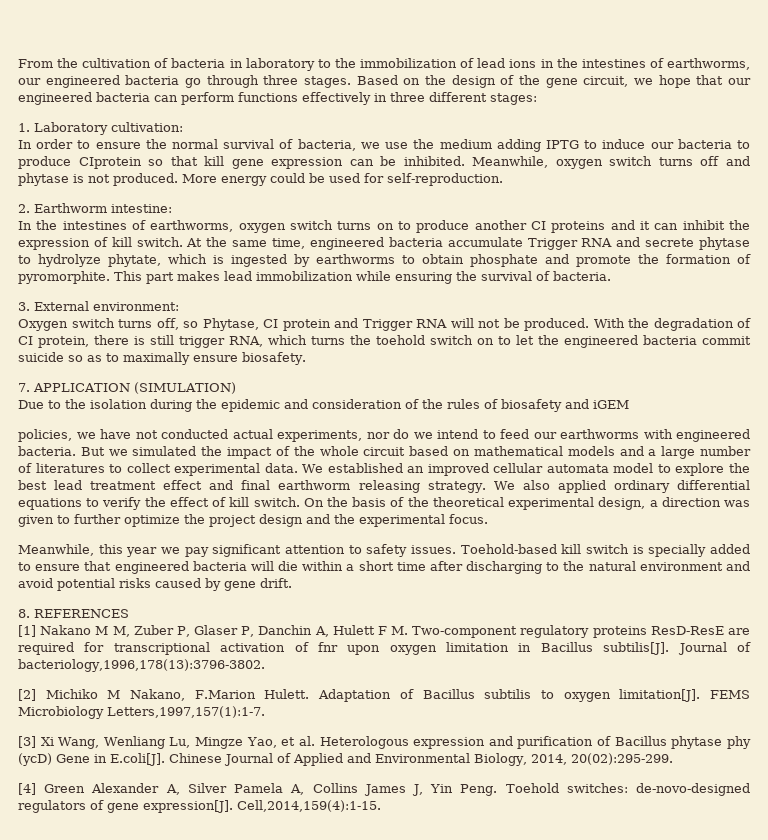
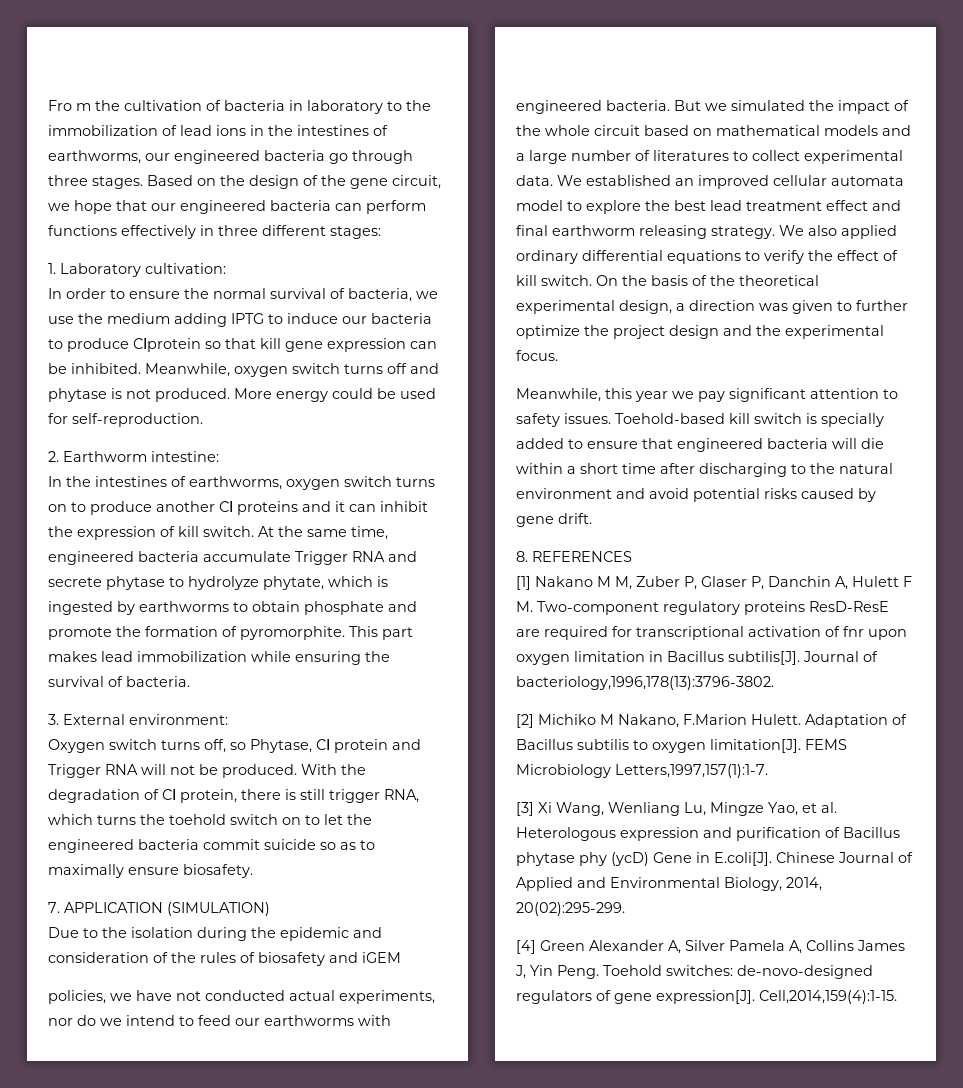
[18,59,53,68] From -> [48,100,91,111] Fro m

